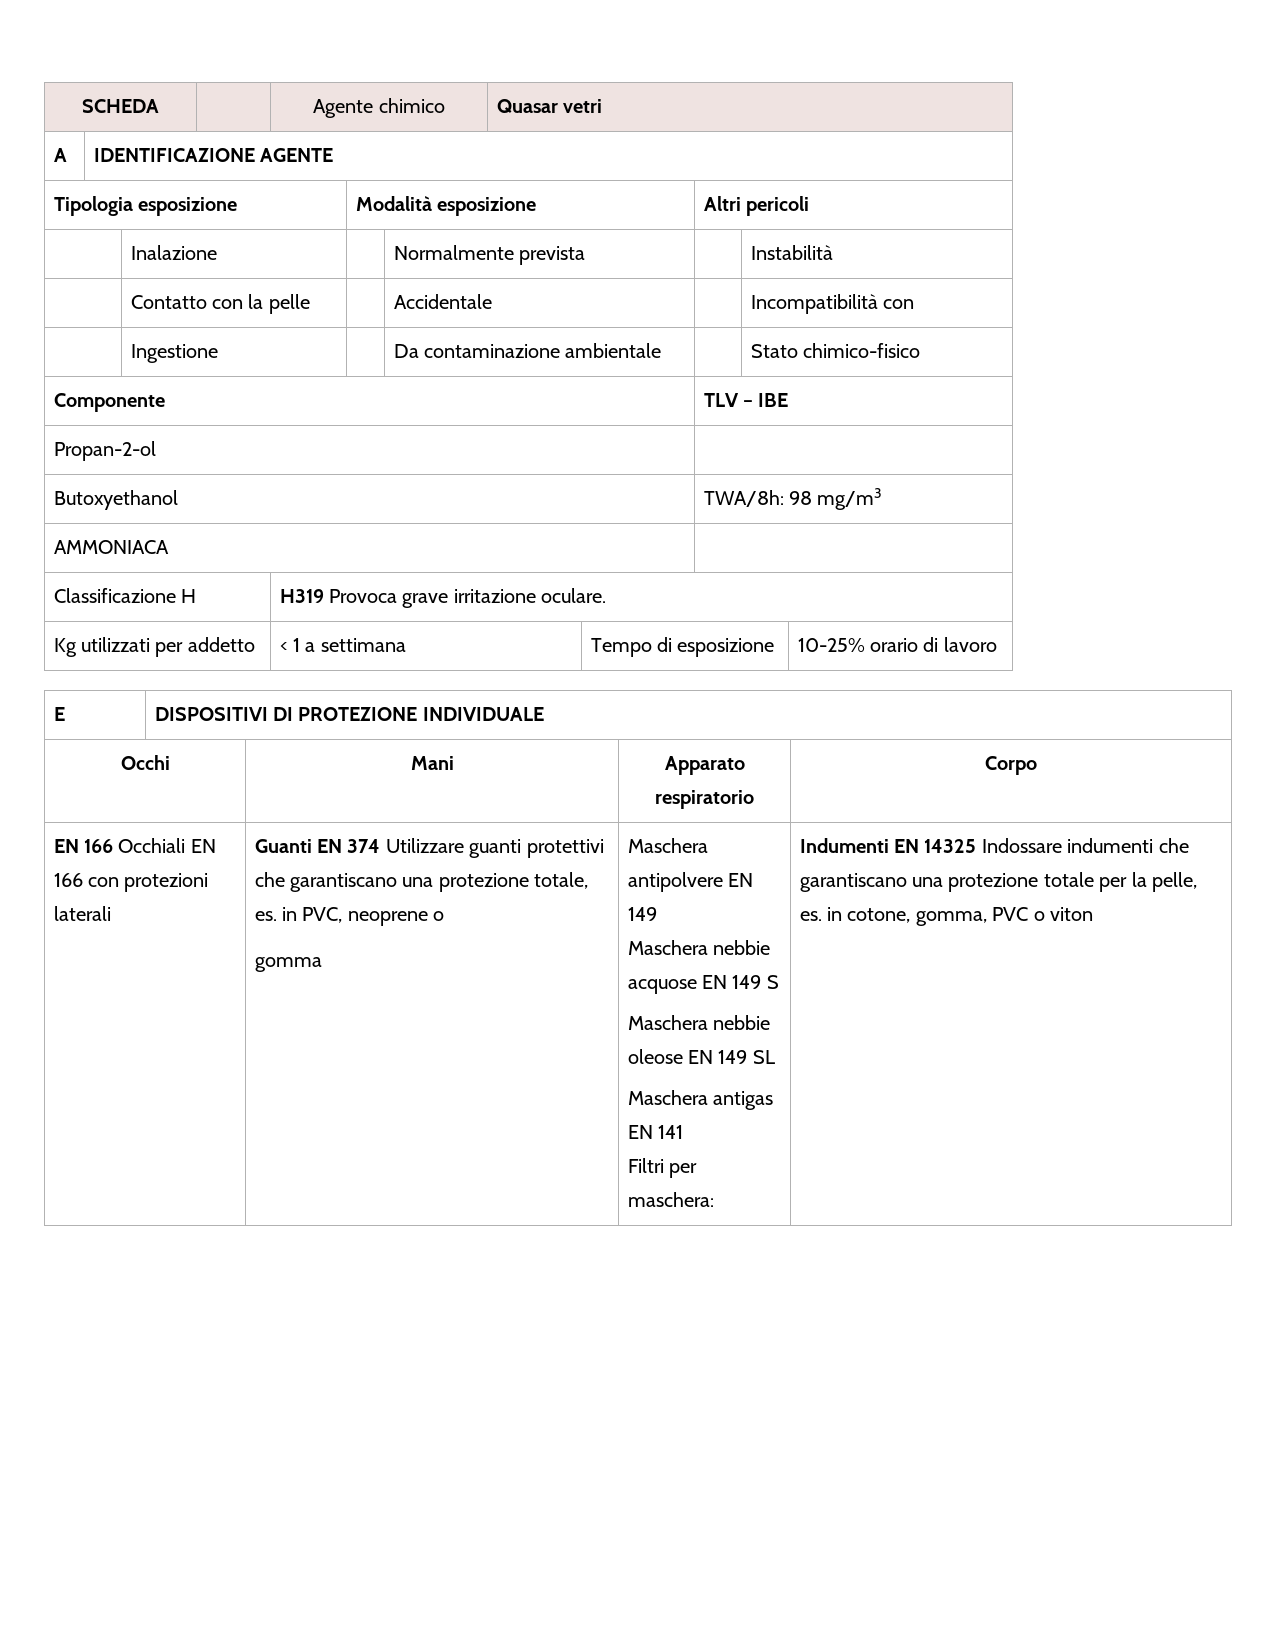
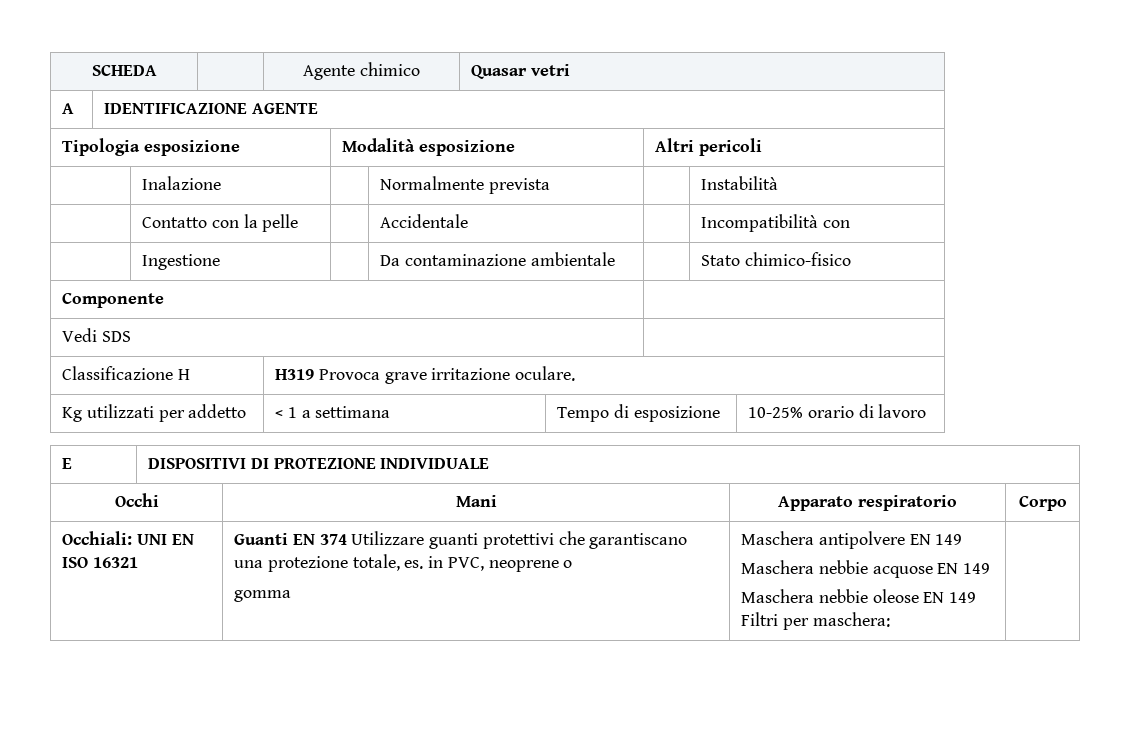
[703,393,789,407] [53,441,156,461] [53,490,178,510] [703,488,883,510] [53,540,169,554] TLV – IBE // Propan-2-ol | // Butoxyethanol | TWA/8h: 98 mg/m3 // AMMONIACA -> [62,328,131,342] // Vedi SDS
[53,838,216,853] [53,873,209,892] [53,906,111,921] EN 166 Occhiali EN 166 con protezioni laterali -> [62,531,194,545] [62,557,138,568] Occhiali: UNI EN ISO 16321
[766,975,779,989] S -> (991, 568) none
[752,1050,775,1064] [627,1090,773,1110] [627,1125,683,1139] [627,1158,697,1178] [627,1192,714,1207] [799,838,1189,853] [799,872,1197,892] [799,907,1093,926] SL // Maschera antigas EN 141 // Filtri per maschera: | Indumenti EN 14325 Indossare indumenti che garantiscano una protezione totale per la pelle, es. in cotone, gomma, PVC o viton -> [741,612,890,630] Filtri per maschera: |

